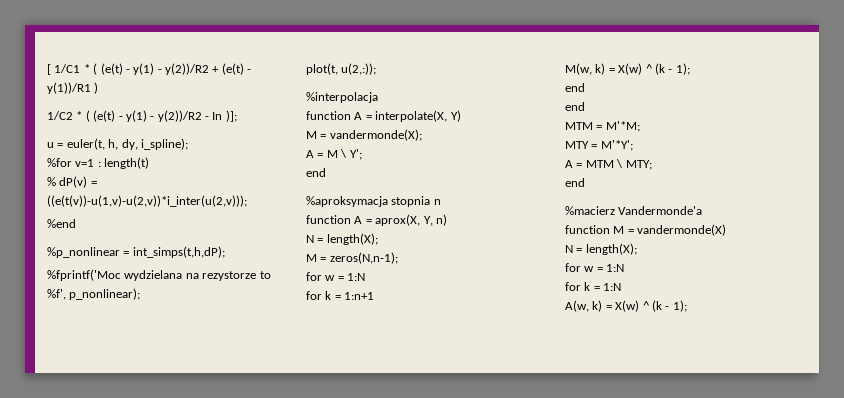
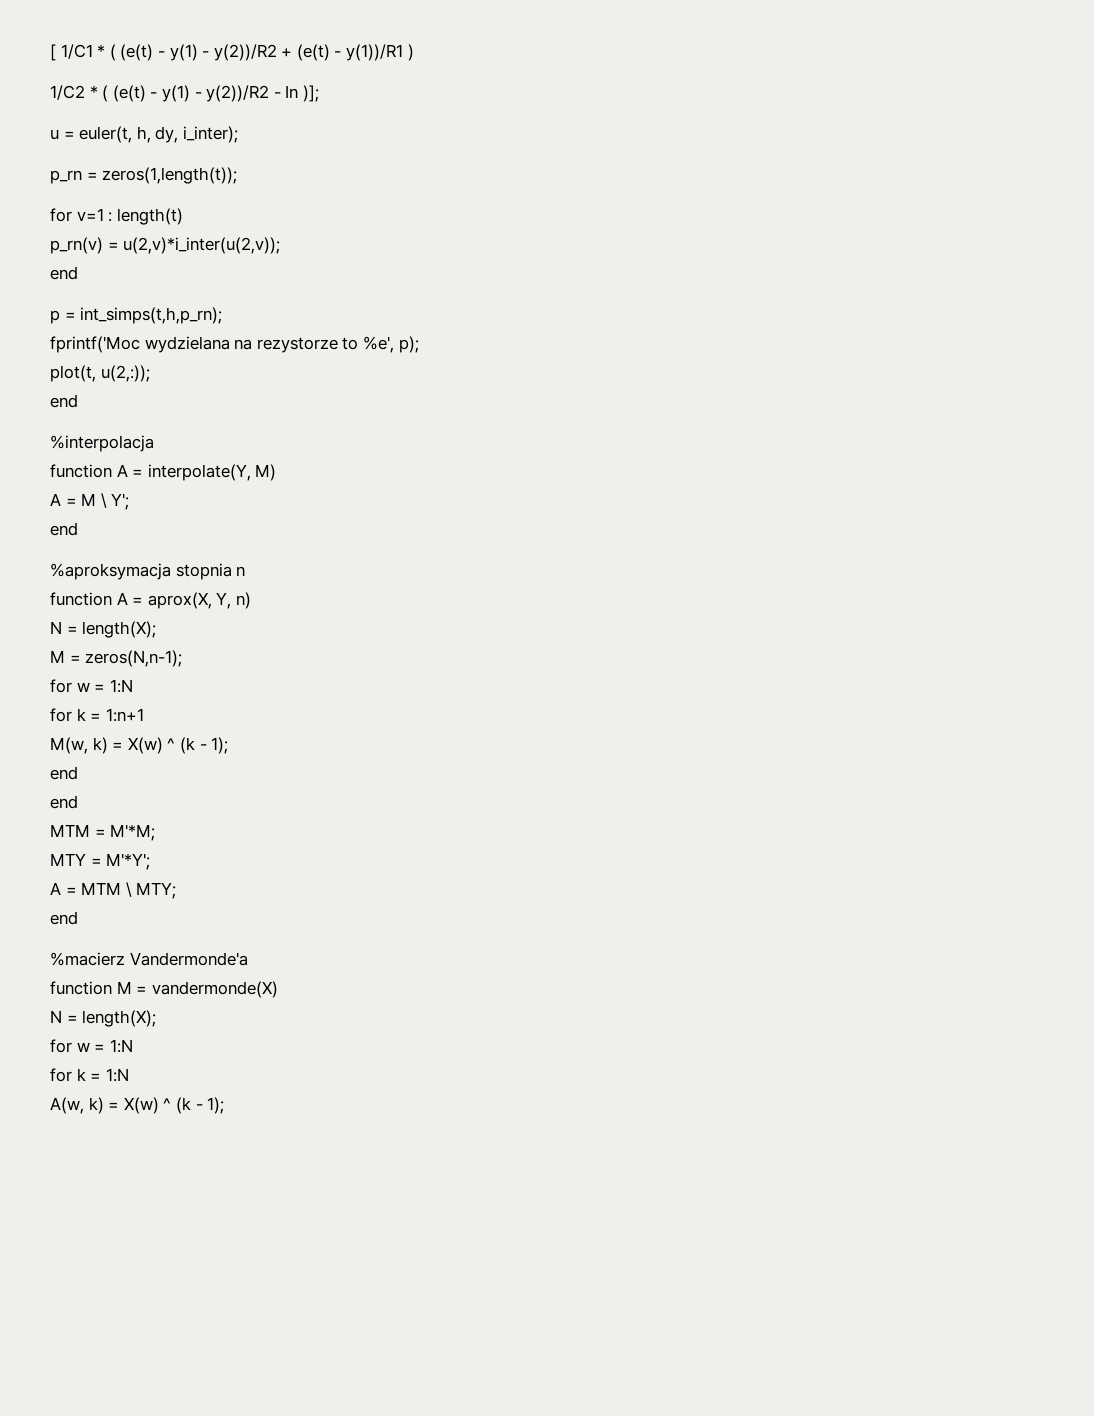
[140,138,188,150] [47,157,150,169] [47,176,97,188] [47,195,247,207] [47,219,76,228] [47,246,225,258] [47,269,121,281] i_spline); // %for v=1 : length(t) // % dP(v) = ((e(t(v))-u(1,v)-u(2,v))*i_inter(u(2,v))); // %end // %p_nonlinear = int_simps(t,h,dP); // %fprintf('Moc -> [182,126,238,143] [50,167,238,184] [50,208,183,225] [50,237,281,254] [50,266,78,280] [50,307,223,324] [50,336,140,353] i_inter); // p_rn = zeros(1,length(t)); // for v=1 : length(t) // p_rn(v) = u(2,v)*i_inter(u(2,v)); // end // p = int_simps(t,h,p_rn); // fprintf('Moc
[47,288,141,300] %f', p_nonlinear); -> [362,336,419,353] %e', p);
(377, 69) none -> [50,394,78,408] // end
[375,110,461,122] [306,129,422,141] interpolate(X, Y) // M = vandermonde(X); -> [147,464,277,481] interpolate(Y, M)

